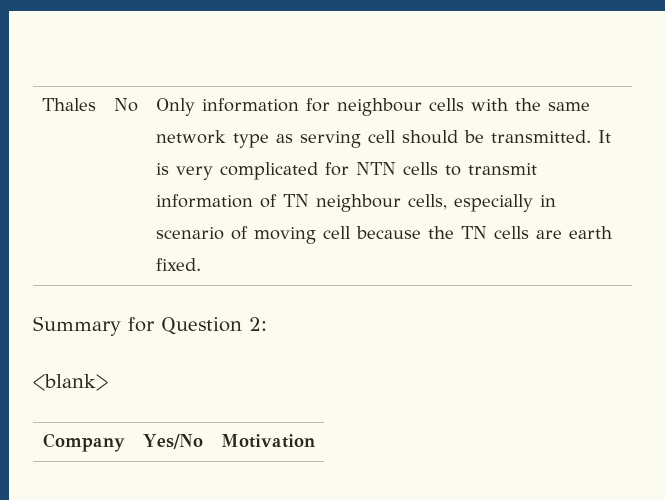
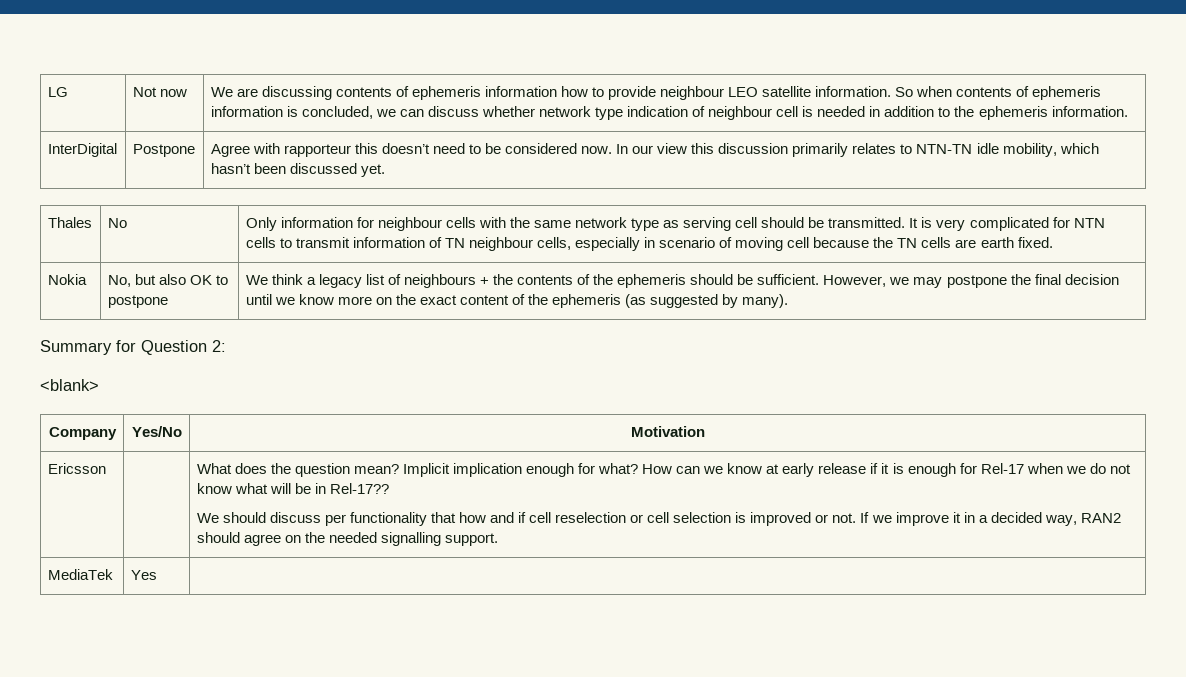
(41, 104) none -> [47,87,68,97] [132,87,187,97] [210,86,1102,100] [210,106,1128,120] [47,143,117,157] [132,144,195,157] [210,143,1099,157] [210,163,385,177] LG | Not now | We are discussing contents of ephemeris information how to provide neighbour LEO satellite information. So when contents of ephemeris information is concluded, we can discuss whether network type indication of neighbour cell is needed in addition to the ephemeris information. // InterDigital | Postpone | Agree with rapporteur this doesn’t need to be considered now. In our view this discussion primarily relates to NTN-TN idle mobility, which hasn’t been discussed yet. //
(201, 264) none -> [47,274,87,285] [107,274,228,287] [107,295,168,308] [245,274,1119,288] [245,294,789,308] // Nokia | No, but also OK to postpone | We think a legacy list of neighbours + the contents of the ephemeris should be sufficient. However, we may postpone the final decision until we know more on the exact content of the ephemeris (as suggested by many).
(315, 441) none -> [47,463,106,474] [196,463,1131,477] [196,483,389,494] [196,512,1121,526] [196,532,498,546] [47,569,113,580] [130,570,157,580] // Ericsson | | What does the question mean? Implicit implication enough for what? How can we know at early release if it is enough for Rel-17 when we do not know what will be in Rel-17?? // We should discuss per functionality that how and if cell reselection or cell selection is improved or not. If we improve it in a decided way, RAN2 should agree on the needed signalling support. // MediaTek | Yes |

